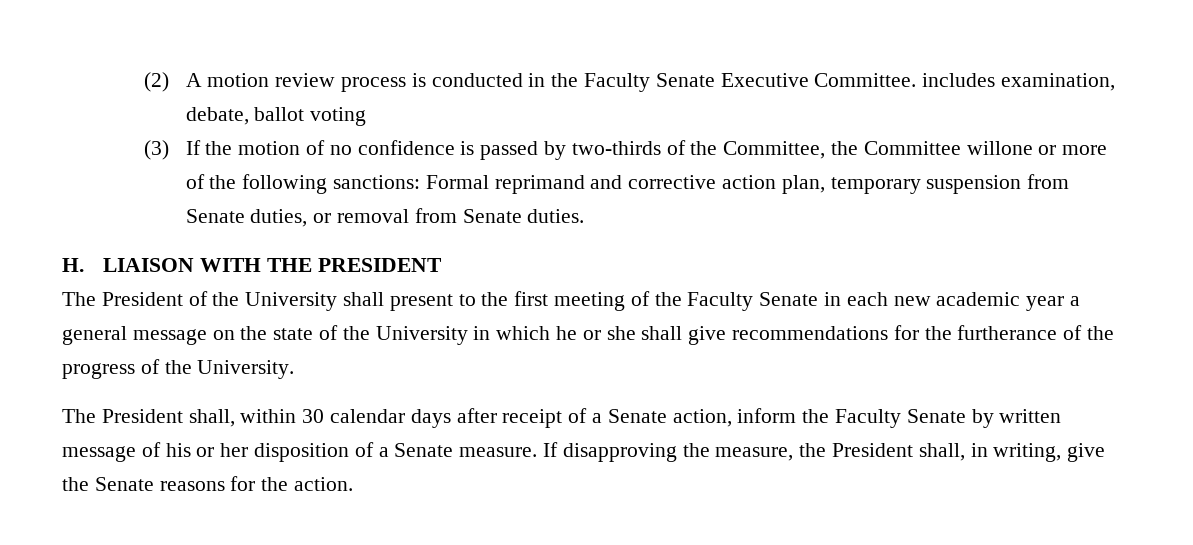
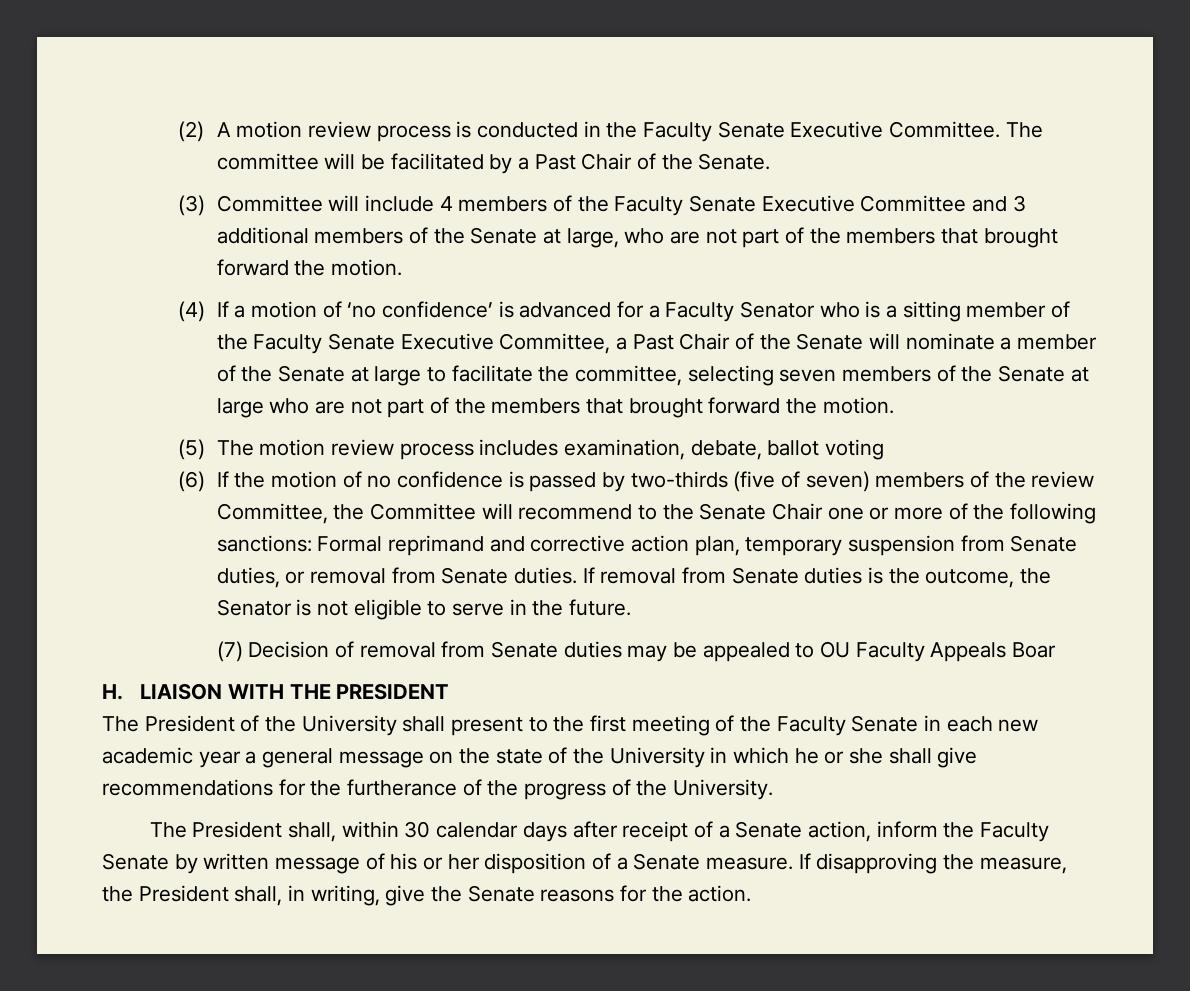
(917, 80) none -> [1005,122,1043,138] [216,153,771,174] [178,195,1026,216] [216,227,1058,248] [216,259,402,276] [178,301,1070,322] [216,333,1097,354] [216,365,1089,386] [216,397,894,418] [178,439,474,460] The committee will be facilitated by a Past Chair of the Senate. // (3) Committee will include 4 members of the Faculty Senate Executive Committee and 3 additional members of the Senate at large, who are not part of the members that brought forward the motion. // (4) If a motion of ‘no confidence’ is advanced for a Faculty Senator who is a sitting member of the Faculty Senate Executive Committee, a Past Chair of the Senate will nominate a member of the Senate at large to facilitate the committee, selecting seven members of the Senate at large who are not part of the members that brought forward the motion. // (5) The motion review process
[144,140,170,160] (3) -> [178,471,206,492] (6)
[666,140,718,155] of the -> [733,471,1095,492] (five of seven) members of the review
[966,141,1033,155] willone -> [481,503,864,520] will recommend to the Senate Chair one
(585, 216) none -> [582,567,1051,588] [216,599,631,620] [216,641,1056,662] If removal from Senate duties is the outcome, the Senator is not eligible to serve in the future. // (7) Decision of removal from Senate duties may be appealed to OU Faculty Appeals Boar

